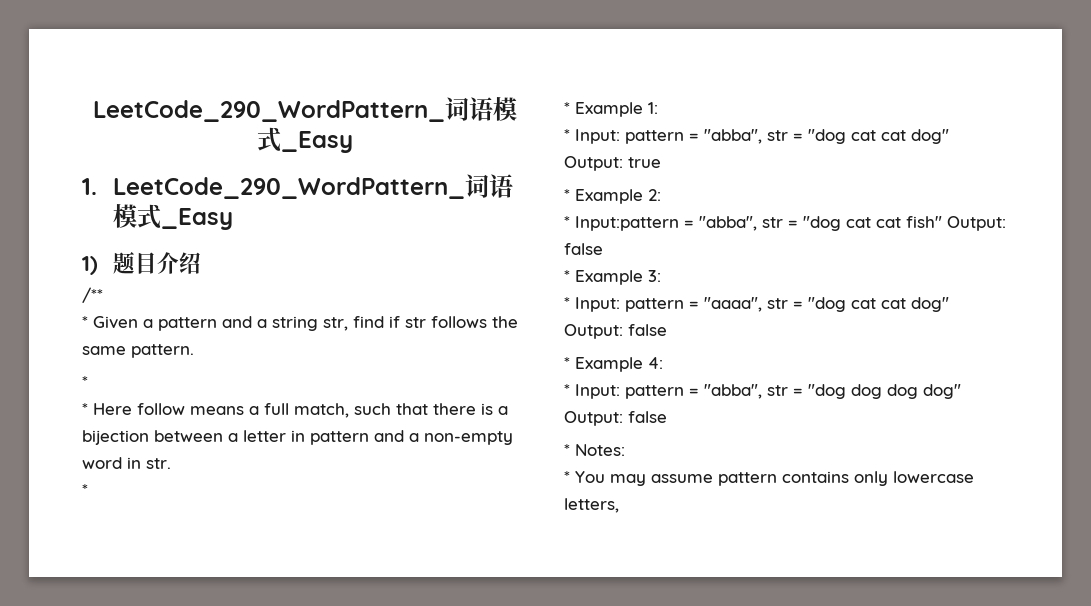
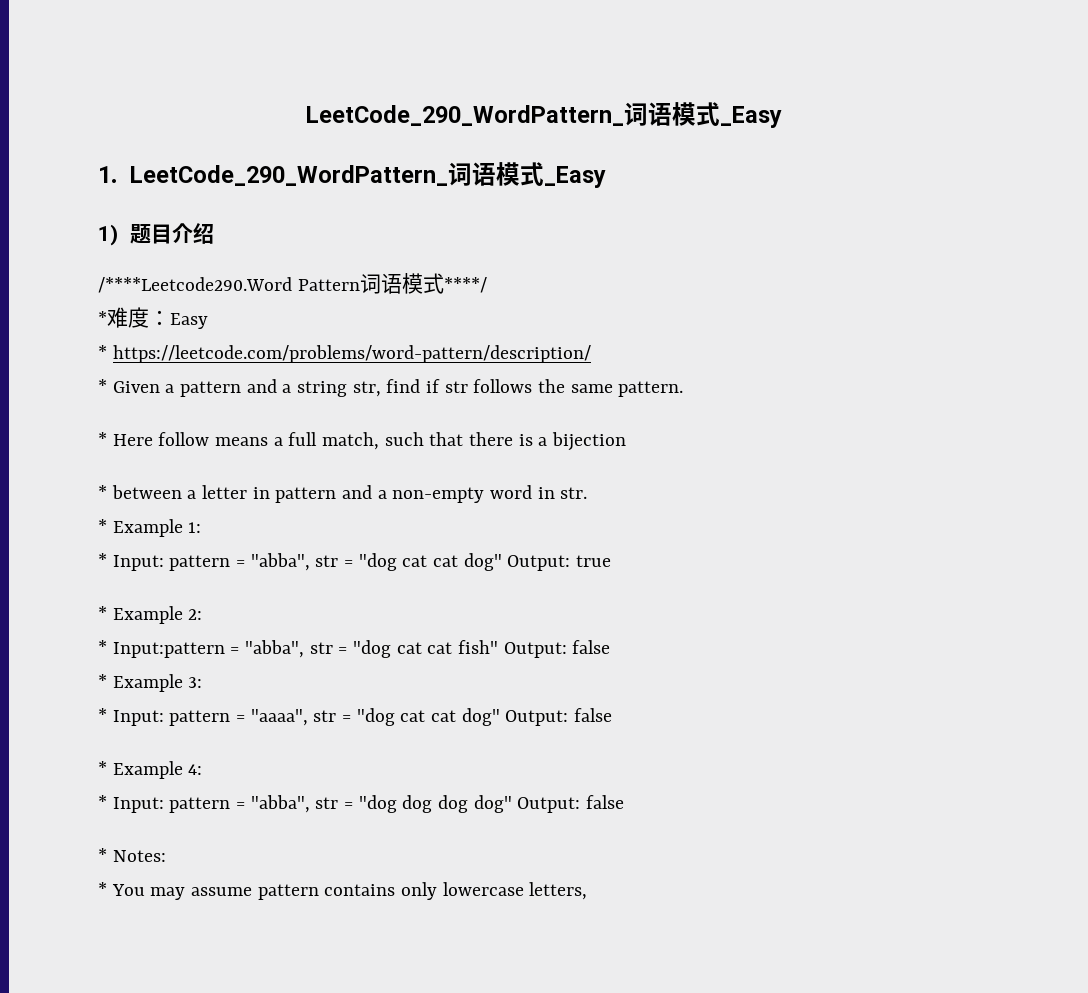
[82,287,103,303] /** -> [98,273,487,294] [98,307,208,329] [98,345,591,363] /****Leetcode290.Word Pattern词语模式****/ // *难度：Easy // * https://leetcode.com/problems/word-pattern/description/
[82,403,88,415] // * -> (107, 439) none
(149, 437) none -> [98,485,107,499] // *
[564,102,570,114] // * -> (107, 526) none

